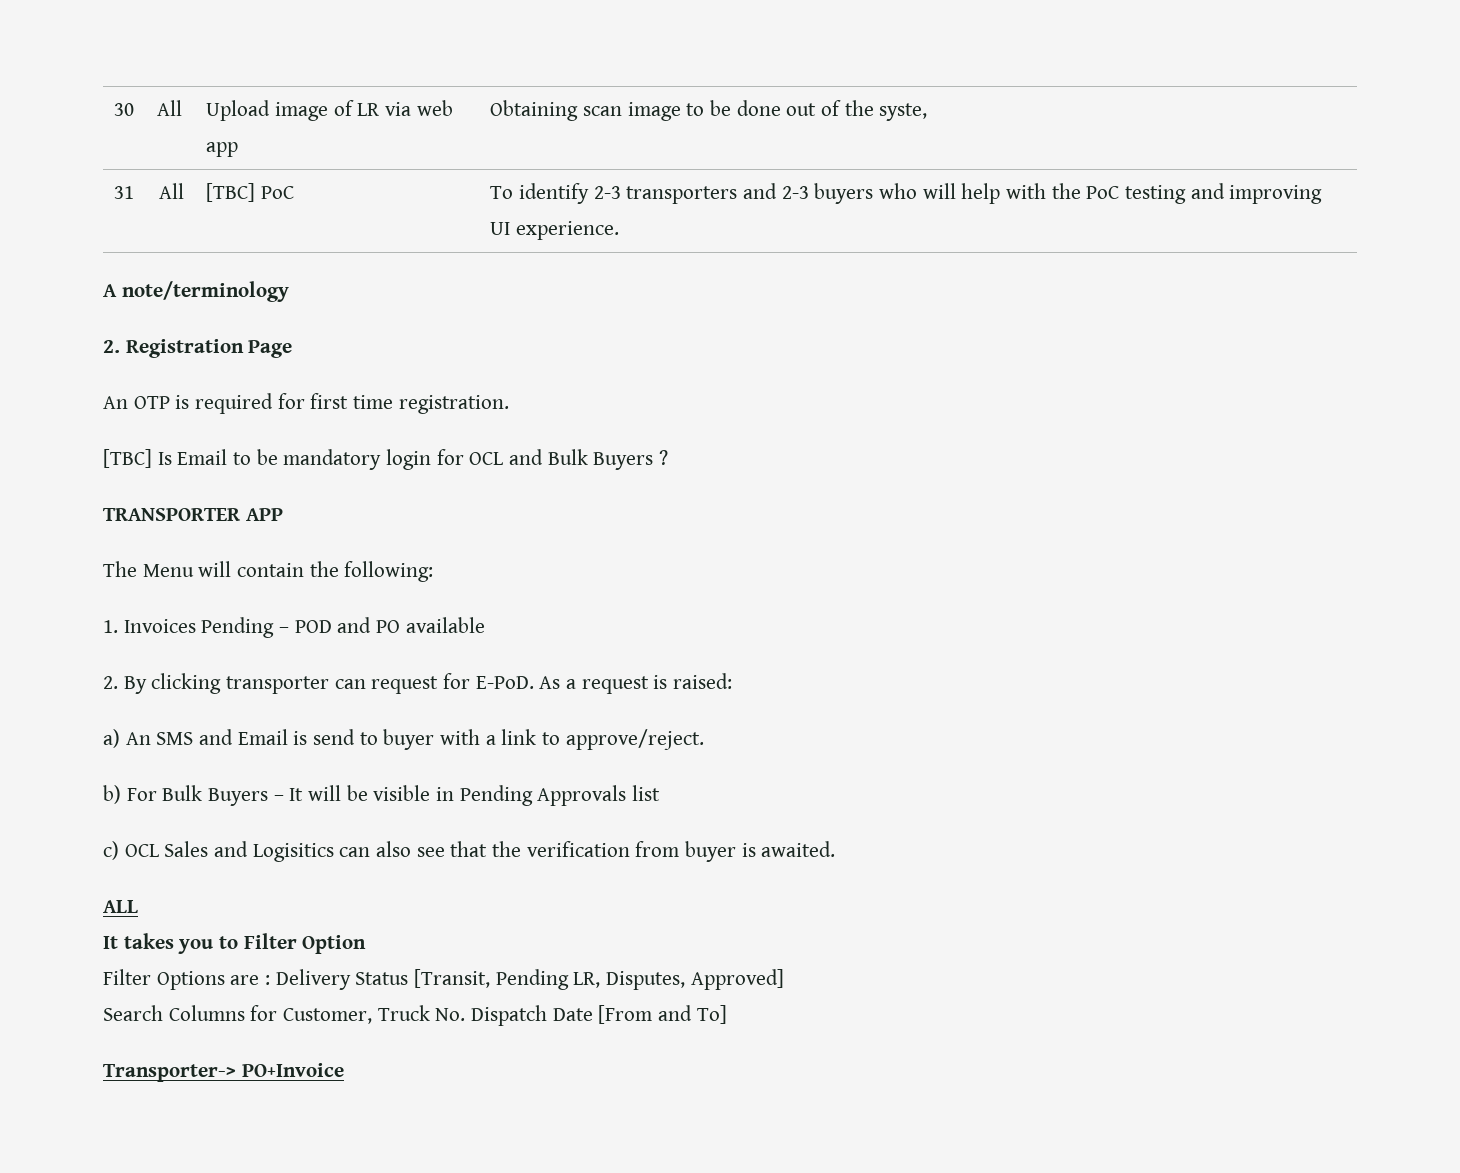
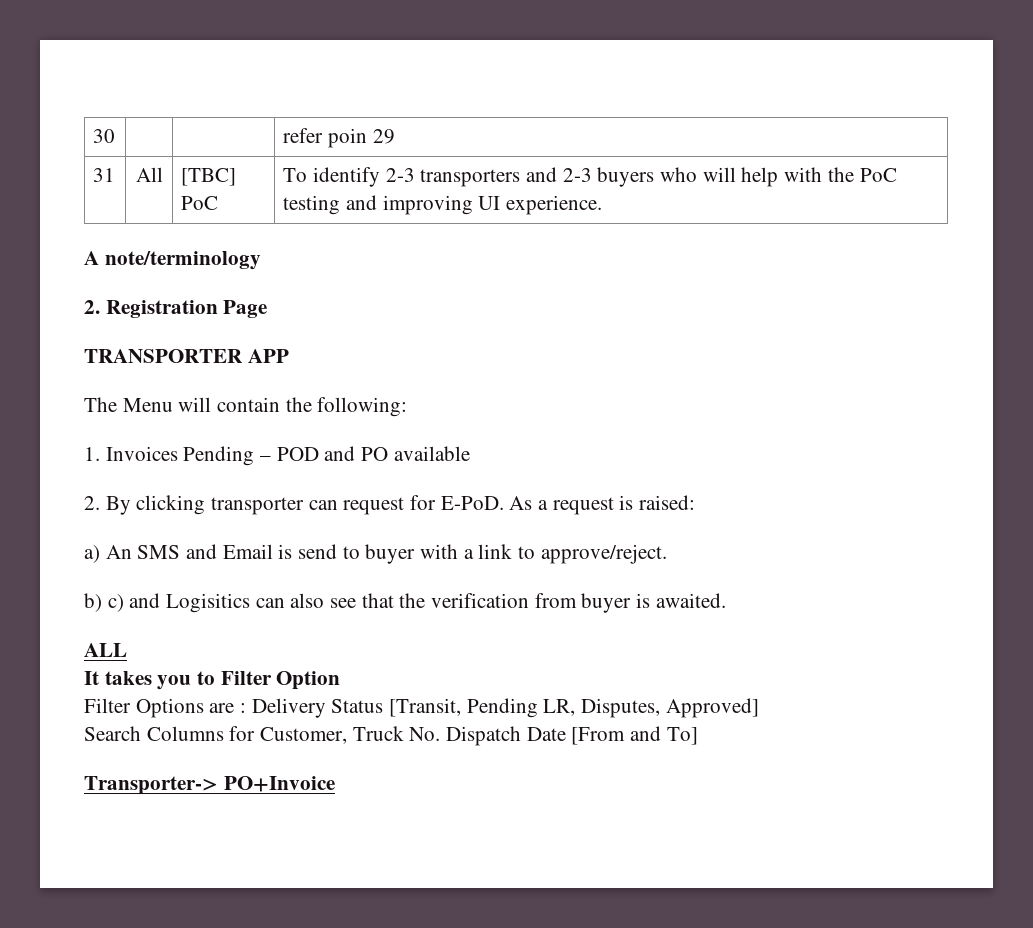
[157,100,183,116] [206,100,453,121] [206,142,239,157] [490,100,928,121] All | Upload image of LR via web app | Obtaining scan image to be done out of the syste, -> [283,128,395,148] | | refer poin 29
[103,393,509,414] [103,449,669,470] // An OTP is required for first time registration. // [TBC] Is Email to be mandatory login for OCL and Bulk Buyers ? -> (268, 309) none
[126,785,661,806] [103,841,209,860] For Bulk Buyers – It will be visible in Pending Approvals list // c) OCL Sales -> [107,594,124,612] c)

